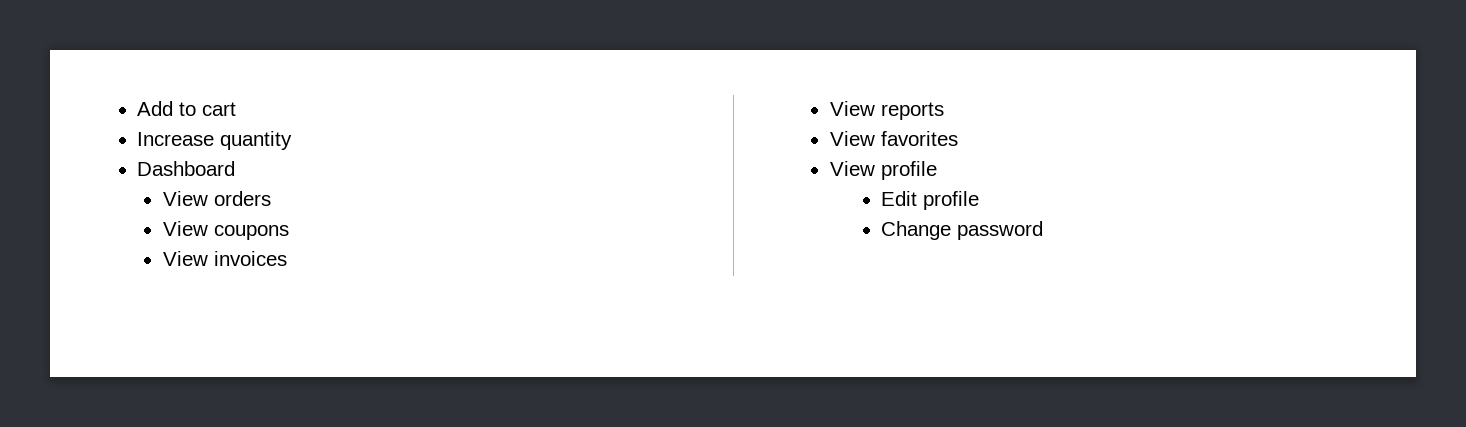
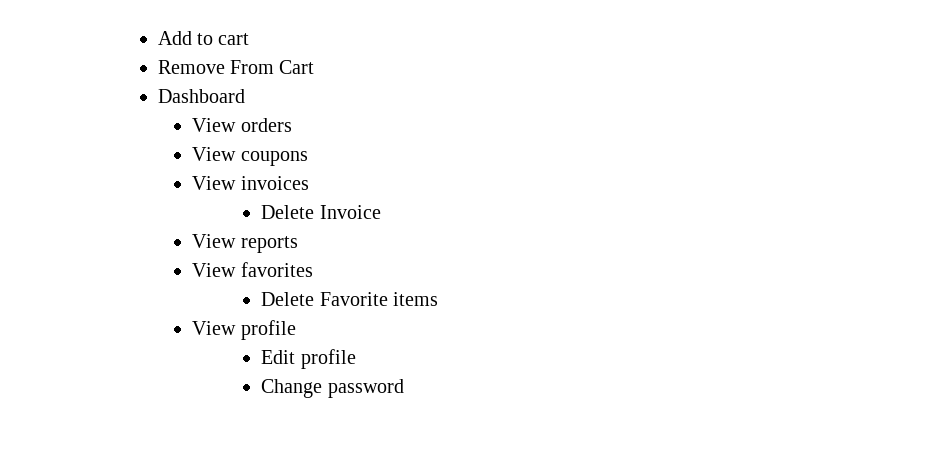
[137,131,293,150] Increase quantity -> [157,60,315,74] Remove From Cart
(287, 258) none -> [261,205,381,219] // Delete Invoice
(958, 138) none -> [261,292,439,306] // Delete Favorite items

